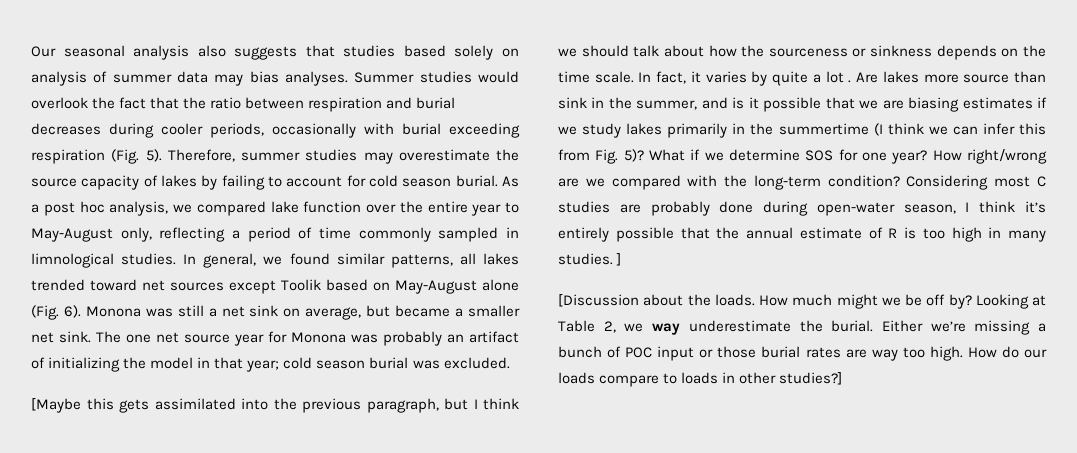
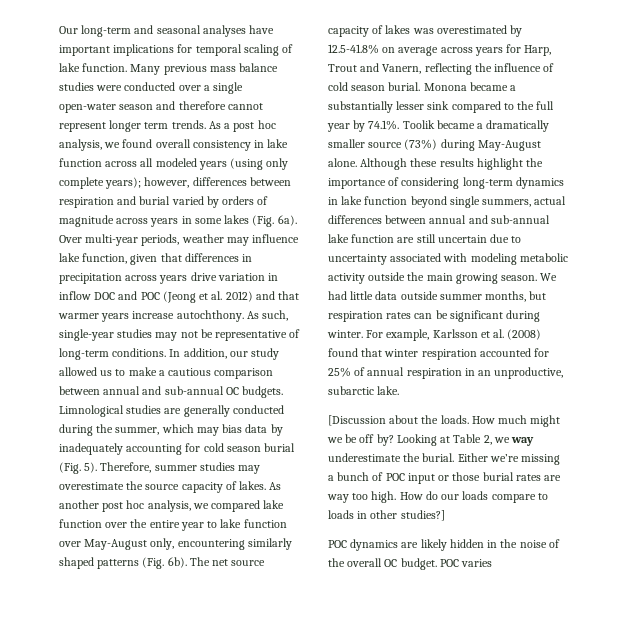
[63,45,519,60] [31,71,519,86] [31,97,456,112] [31,123,520,138] [31,149,105,164] seasonal analysis also suggests that studies based solely on analysis of summer data may bias analyses. Summer studies would overlook the fact that the ratio between respiration and burial decreases during cooler periods, occasionally with burial exceeding respiration -> [81,25,275,37] [59,44,294,56] [59,63,279,75] [59,82,244,94] [59,101,263,113] [59,120,276,132] [59,139,289,151] [59,158,289,170] [59,177,291,189] [59,196,269,208] [59,215,297,227] [59,234,300,246] [59,253,253,265] [59,272,279,284] [59,291,300,303] [58,310,289,322] [59,329,301,341] [59,348,280,360] [59,367,274,379] [59,386,284,398] [59,405,284,417] [59,424,283,436] [59,443,296,455] long-term and seasonal analyses have important implications for temporal scaling of lake function. Many previous mass balance studies were conducted over a single open-water season and therefore cannot represent longer term trends. As a post hoc analysis, we found overall consistency in lake function across all modeled years (using only complete years); however, differences between respiration and burial varied by orders of magnitude across years in some lakes (Fig. 6a). Over multi-year periods, weather may influence lake function, given that differences in precipitation across years drive variation in inflow DOC and POC (Jeong et al. 2012) and that warmer years increase autochthony. As such, single-year studies may not be representative of long-term conditions. In addition, our study allowed us to make a cautious comparison between annual and sub-annual OC budgets. Limnological studies are generally conducted during the summer, which may bias data by inadequately accounting for cold season burial
[161,175,519,190] [31,204,39,213] lakes by failing to account for cold season burial. As a -> [239,481,282,490] [59,500,99,509] lakes. As another
[31,227,519,242] [31,253,519,268] [31,279,519,294] [31,305,520,320] [31,331,519,346] [31,357,510,372] [31,398,519,413] [558,45,1046,60] [558,71,1047,86] [558,97,1047,112] [558,123,1046,138] [558,149,1047,164] [558,175,1046,190] [558,201,1046,216] [558,227,1046,242] [558,253,622,266] May-August only, reflecting a period of time commonly sampled in limnological studies. In general, we found similar patterns, all lakes trended toward net sources except Toolik based on May-August alone (Fig. 6). Monona was still a net sink on average, but became a smaller net sink. The one net source year for Monona was probably an artifact of initializing the model in that year; cold season burial was excluded. // [Maybe this gets assimilated into the previous paragraph, but I think we should talk about how the sourceness or sinkness depends on the time scale. In fact, it varies by quite a lot . Are lakes more source than sink in the summer, and is it possible that we are biasing estimates if we study lakes primarily in the summertime (I think we can infer this from Fig. 5)? What if we determine SOS for one year? How right/wrong are we compared with the long-term condition? Considering most C studies are probably done during open-water season, I think it’s entirely possible that the annual estimate of R is too high in many studies. ] -> [220,519,287,528] [59,538,292,550] [59,557,266,569] [328,25,523,37] [328,44,552,56] [328,63,555,75] [328,82,517,91] [328,101,555,113] [327,120,550,132] [328,139,541,151] [328,158,544,170] [328,177,564,189] [328,196,567,208] [328,215,550,224] [328,234,522,243] [328,253,568,265] [328,272,558,284] [328,291,547,302] [328,310,541,322] [327,329,542,341] [328,348,550,360] [328,367,564,379] [328,386,400,395] lake function over May-August only, encountering similarly shaped patterns (Fig. 6b). The net source capacity of lakes was overestimated by 12.5-41.8% on average across years for Harp, Trout and Vanern, reflecting the influence of cold season burial. Monona became a substantially lesser sink compared to the full year by 74.1%. Toolik became a dramatically smaller source (73%) during May-August alone. Although these results highlight the importance of considering long-term dynamics in lake function beyond single summers, actual differences between annual and sub-annual lake function are still uncertain due to uncertainty associated with modeling metabolic activity outside the main growing season. We had little data outside summer months, but respiration rates can be significant during winter. For example, Karlsson et al. (2008) found that winter respiration accounted for 25% of annual respiration in an unproductive, subarctic lake.
(843, 378) none -> [328,539,560,551] [328,558,493,570] // POC dynamics are likely hidden in the noise of the overall OC budget. POC varies

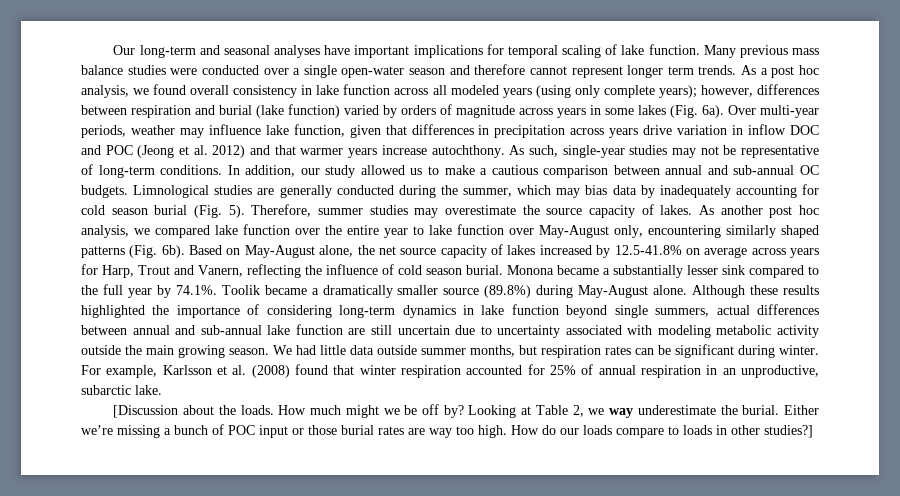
(171, 200) none -> [256,104,340,118] (lake function)
[189,557,210,566] The -> [189,245,375,258] Based on May-August alone, the
[412,25,507,34] was overestimated -> [539,245,592,255] increased
[404,139,438,150] (73%) -> [484,285,532,298] (89.8%)
[476,158,523,170] highlight -> [81,305,145,318] highlighted
[328,539,560,551] [328,558,493,570] // POC dynamics are likely hidden in the noise of the overall OC budget. POC varies -> (813, 431) none

